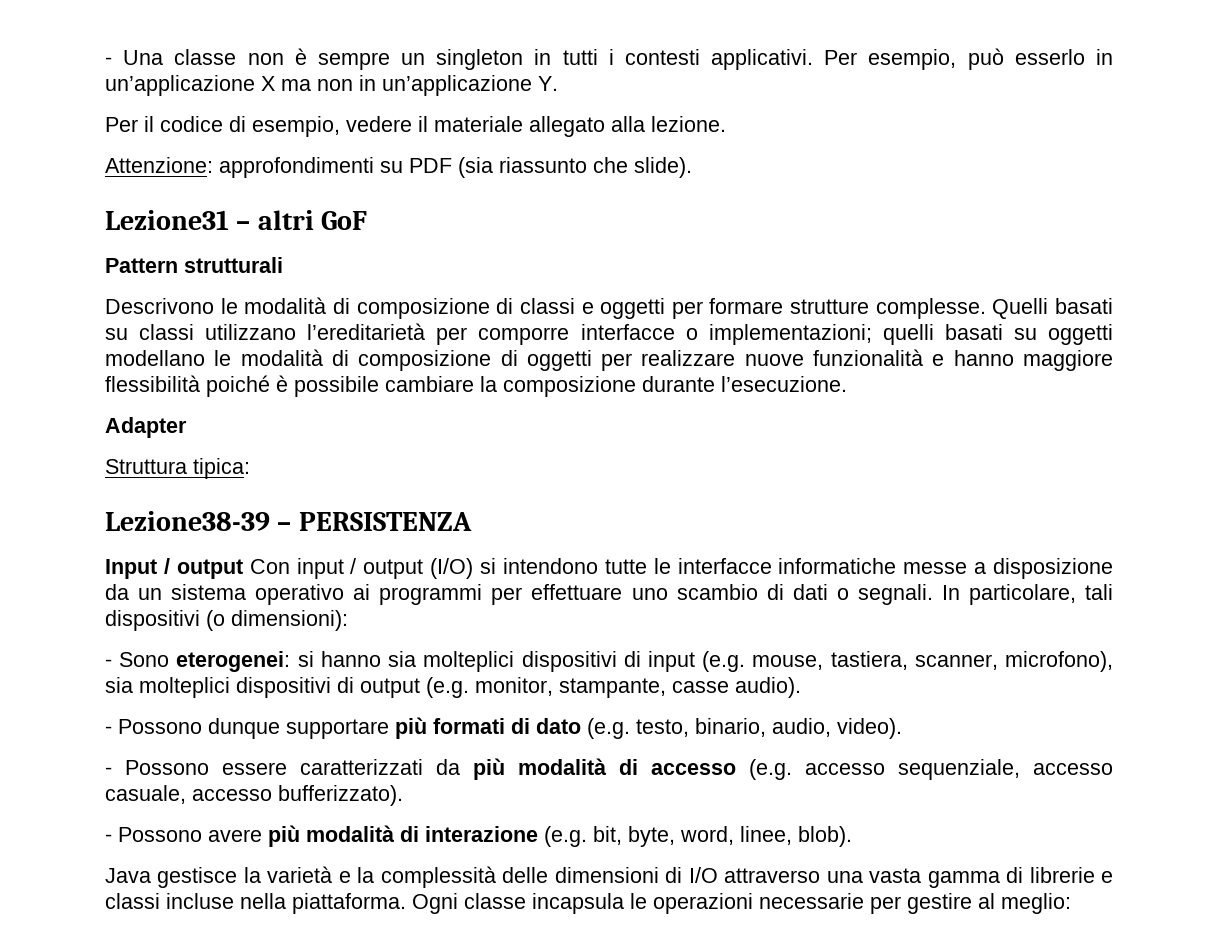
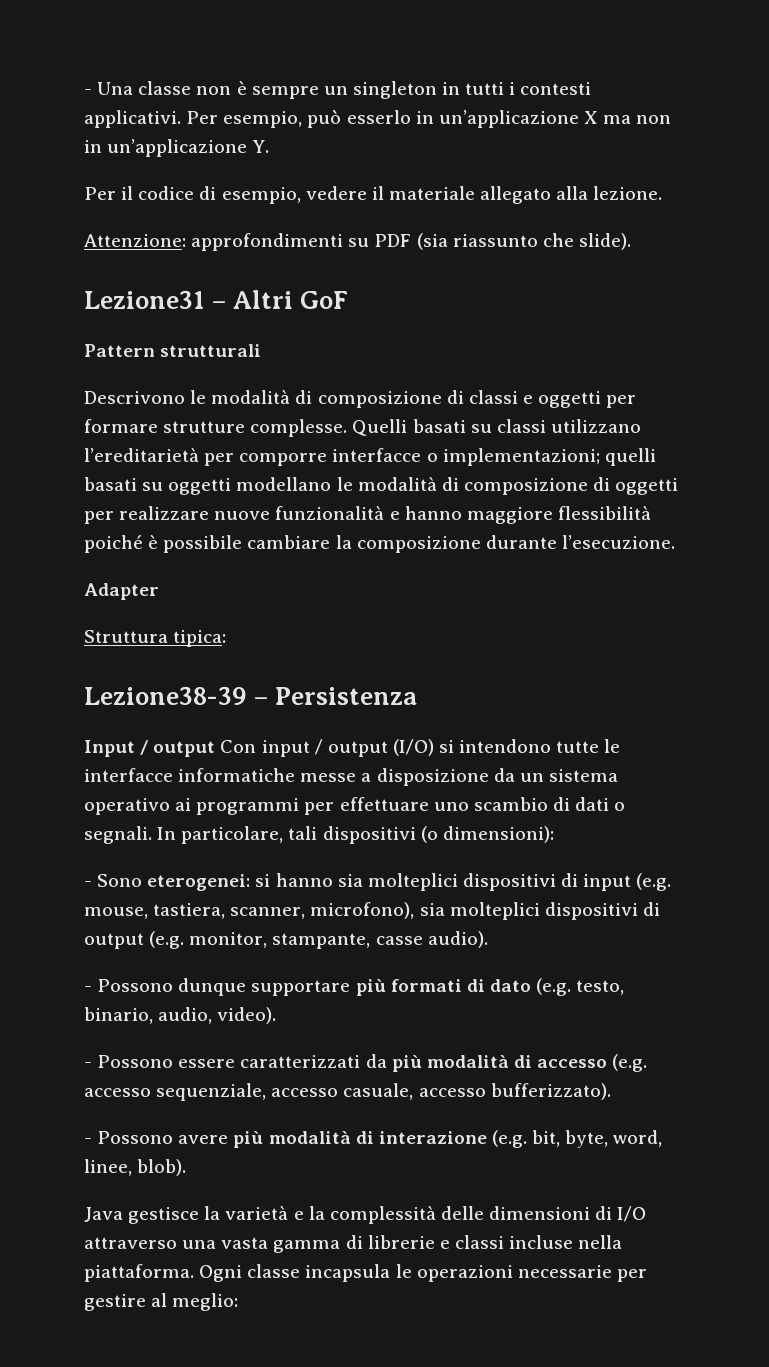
[257,210,314,230] altri -> [233,290,294,309] Altri
[298,512,472,531] PERSISTENZA -> [275,687,418,705] Persistenza

